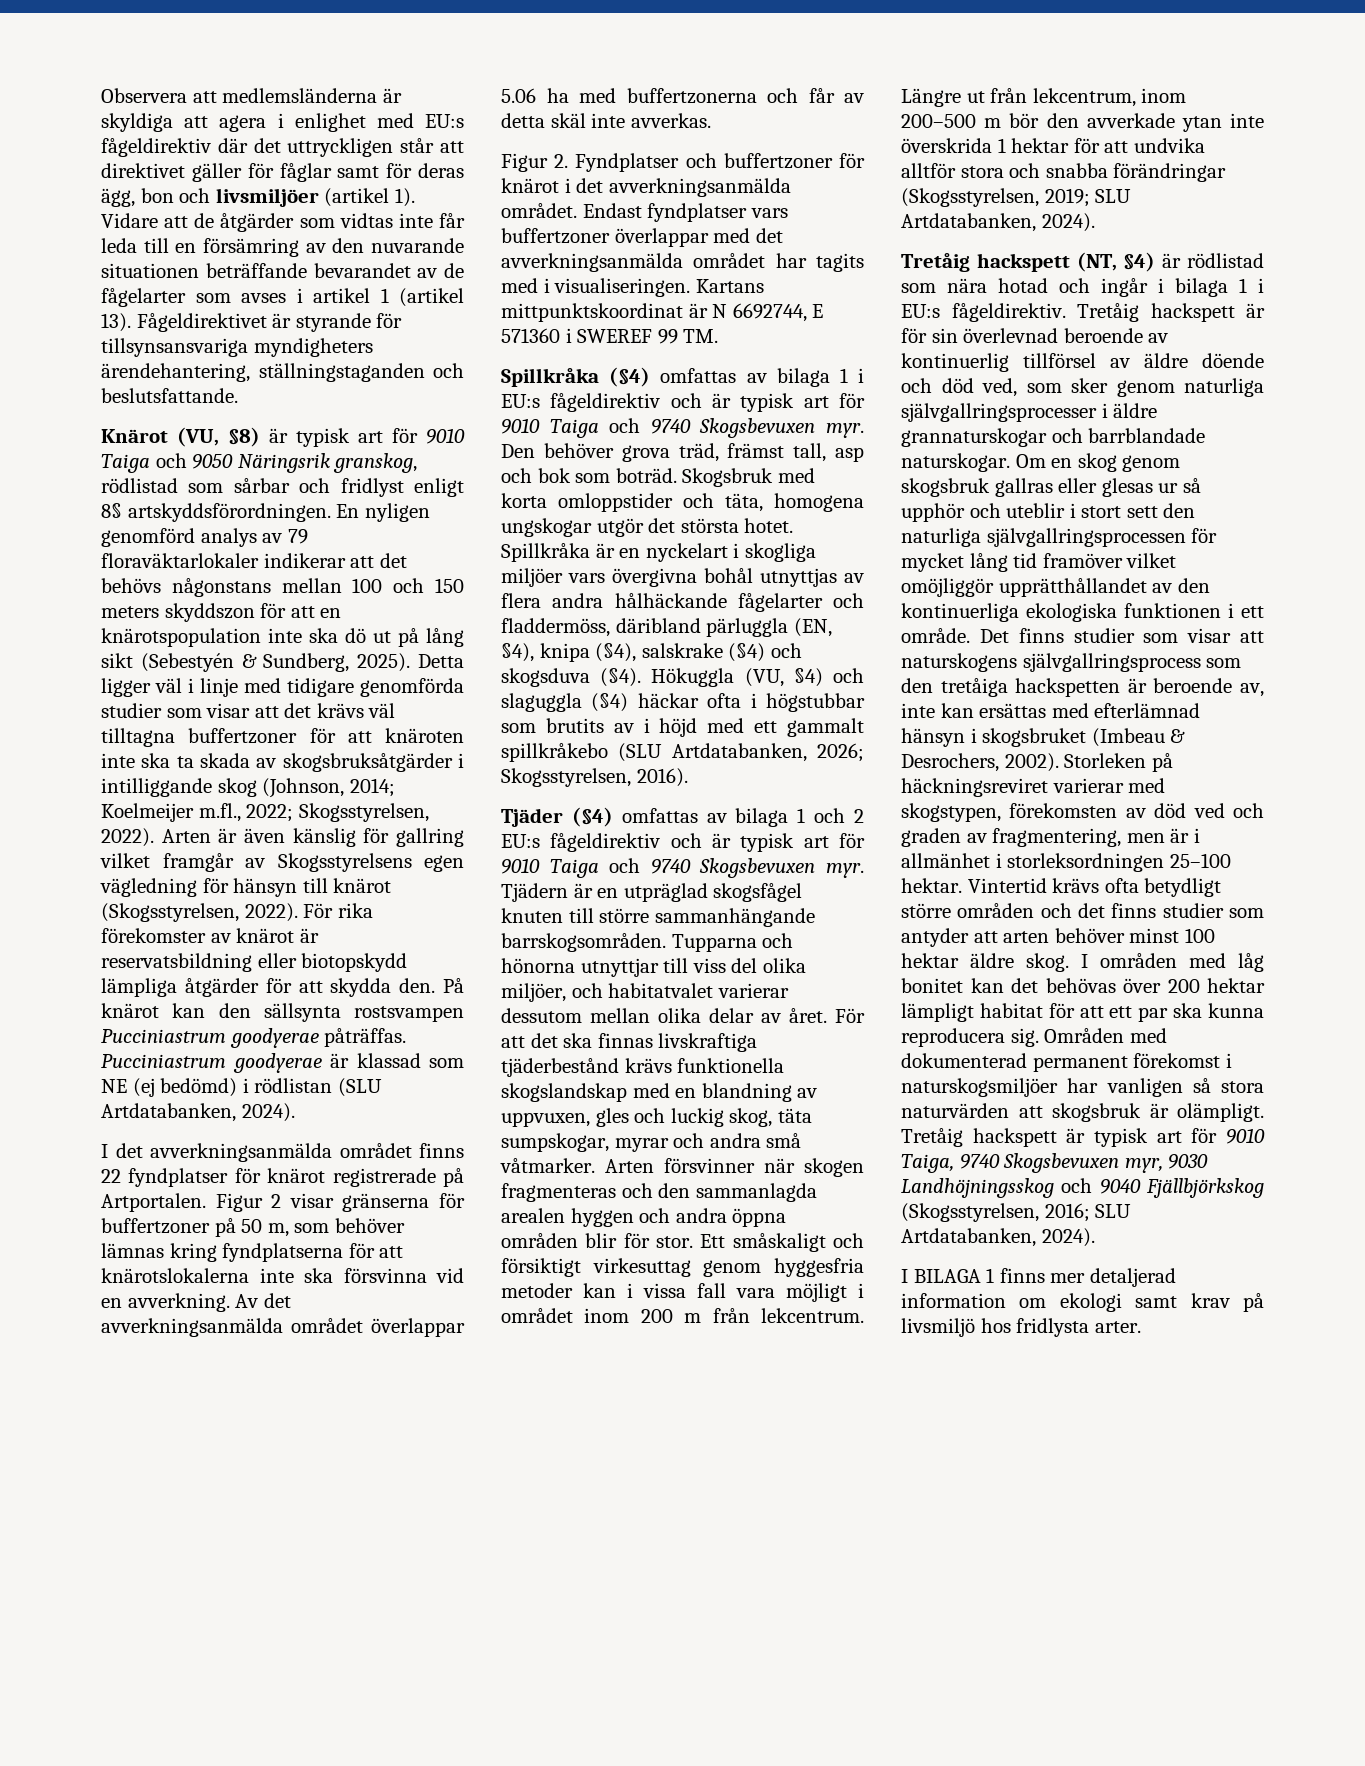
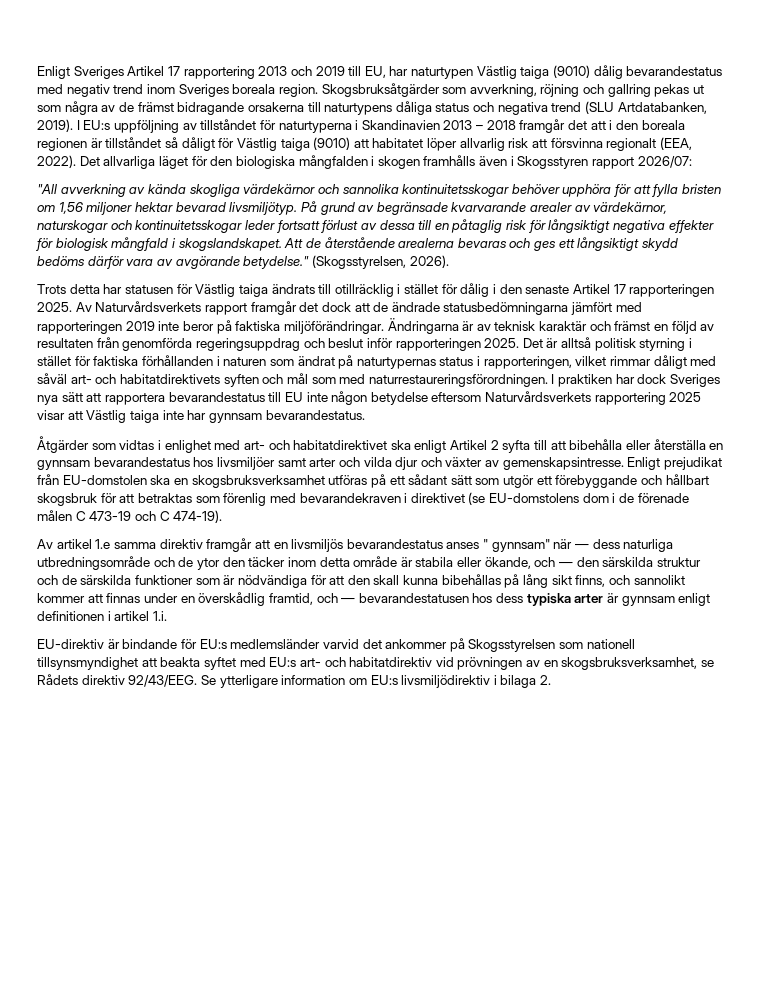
[101,88,402,103] [101,113,465,132] [101,138,465,157] [101,163,464,182] [101,188,415,207] [101,213,465,232] [101,238,464,257] [101,263,464,278] [101,288,464,307] [101,313,403,332] [101,338,373,357] [101,363,464,382] [101,388,238,403] [101,427,465,447] [101,453,418,473] [101,478,465,497] [101,503,430,522] [101,528,308,547] [101,553,407,568] [101,578,465,597] [101,603,342,622] [101,628,464,647] [101,653,465,672] [101,678,464,697] [101,703,396,718] [101,728,464,747] [101,753,465,772] [101,778,395,798] [101,803,429,822] [101,828,464,847] [100,853,464,872] [100,878,392,897] [101,903,373,922] [101,928,319,943] [101,953,408,972] [101,978,464,997] [101,1003,464,1022] [101,1028,407,1048] [101,1053,464,1073] [101,1078,382,1097] [101,1103,295,1122] [101,1143,464,1162] [101,1168,464,1187] [101,1193,465,1212] [101,1218,405,1237] [101,1243,404,1262] [101,1268,464,1283] [101,1293,291,1312] [101,1318,465,1337] [501,88,864,104] [501,113,711,128] [501,153,865,172] [501,178,791,197] [501,203,788,222] [501,228,783,247] [501,253,864,272] [501,278,764,297] [501,303,824,322] [501,328,719,344] [501,367,865,387] [501,393,865,412] [501,418,864,438] [501,443,864,462] [501,468,815,487] [501,493,864,512] [501,518,794,537] [501,543,816,562] [501,568,864,587] [501,593,864,612] [501,618,832,637] [501,643,802,662] [501,668,864,687] [501,693,865,712] [501,718,864,737] [501,743,864,762] [501,768,688,787] [501,807,864,827] [501,833,865,852] [501,858,864,878] [501,883,803,902] [501,908,815,927] [501,933,794,952] [501,958,806,977] [501,983,789,1002] [501,1008,865,1023] [501,1033,758,1052] [501,1058,785,1077] [501,1083,818,1102] [501,1108,812,1127] [501,1133,802,1152] [500,1158,864,1177] [501,1183,817,1202] [501,1208,787,1227] [501,1233,864,1252] [501,1258,864,1277] [501,1283,864,1302] [501,1308,864,1323] [901,88,1187,107] [901,113,1264,132] [901,138,1205,153] [901,163,1227,182] [901,188,1132,207] [901,213,1095,232] [901,252,1264,272] [901,278,1264,297] [901,303,1265,322] [901,328,1169,343] [901,353,1264,372] [901,378,1264,397] [901,403,1158,422] [901,428,1206,447] [901,453,1181,472] [901,478,1201,497] [901,503,1196,522] [901,528,1218,547] [901,553,1177,572] [901,578,1210,597] [901,603,1264,622] [901,628,1264,643] [901,653,1242,672] [901,678,1264,697] [901,703,1201,718] [901,728,1186,747] [901,753,1173,772] [901,778,1166,797] [901,803,1264,822] [901,828,1200,847] [901,853,1231,872] [901,878,1222,897] [901,903,1264,918] [901,928,1215,947] [901,953,1264,972] [901,978,1265,993] [901,1003,1264,1022] [901,1028,1167,1047] [901,1053,1232,1072] [901,1078,1264,1097] [901,1103,1264,1122] [901,1128,1265,1147] [901,1153,1209,1173] [901,1178,1264,1198] [901,1203,1132,1222] [901,1228,1095,1247] [901,1268,1176,1287] [901,1293,1264,1312] [901,1318,1141,1337] Observera att medlemsländerna är skyldiga att agera i enlighet med EU:s fågeldirektiv där det uttryckligen står att direktivet gäller för fåglar samt för deras ägg, bon och livsmiljöer (artikel 1). Vidare att de åtgärder som vidtas inte får leda till en försämring av den nuvarande situationen beträffande bevarandet av de fågelarter som avses i artikel 1 (artikel 13). Fågeldirektivet är styrande för tillsynsansvariga myndigheters ärendehantering, ställningstaganden och beslutsfattande. // Knärot (VU, §8) är typisk art för 9010 Taiga och 9050 Näringsrik granskog, rödlistad som sårbar och fridlyst enligt 8§ artskyddsförordningen. En nyligen genomförd analys av 79 floraväktarlokaler indikerar att det behövs någonstans mellan 100 och 150 meters skyddszon för att en knärotspopulation inte ska dö ut på lång sikt (Sebestyén & Sundberg, 2025). Detta ligger väl i linje med tidigare genomförda studier som visar att det krävs väl tilltagna buffertzoner för att knäroten inte ska ta skada av skogsbruksåtgärder i intilliggande skog (Johnson, 2014; Koelmeijer m.fl., 2022; Skogsstyrelsen, 2022). Arten är även känslig för gallring vilket framgår av Skogsstyrelsens egen vägledning för hänsyn till knärot (Skogsstyrelsen, 2022). För rika förekomster av knärot är reservatsbildning eller biotopskydd lämpliga åtgärder för att skydda den. På knärot kan den sällsynta rostsvampen Pucciniastrum goodyerae påträffas. Pucciniastrum goodyerae är klassad som NE (ej bedömd) i rödlistan (SLU Artdatabanken, 2024). // I det avverkningsanmälda området finns 22 fyndplatser för knärot registrerade på Artportalen. Figur 2 visar gränserna för buffertzoner på 50 m, som behöver lämnas kring fyndplatserna för att knärotslokalerna inte ska försvinna vid en avverkning. Av det avverkningsanmälda området överlappar 5.06 ha med buffertzonerna och får av detta skäl inte avverkas. // Figur 2. Fyndplatser och buffertzoner för knärot i det avverkningsanmälda området. Endast fyndplatser vars buffertzoner överlappar med det avverkningsanmälda området har tagits med i visualiseringen. Kartans mittpunktskoordinat är N 6692744, E 571360 i SWEREF 99 TM. // Spillkråka (§4) omfattas av bilaga 1 i EU:s fågeldirektiv och är typisk art för 9010 Taiga och 9740 Skogsbevuxen myr. Den behöver grova träd, främst tall, asp och bok som boträd. Skogsbruk med korta omloppstider och täta, homogena ungskogar utgör det största hotet. Spillkråka är en nyckelart i skogliga miljöer vars övergivna bohål utnyttjas av flera andra hålhäckande fågelarter och fladdermöss, däribland pärluggla (EN, §4), knipa (§4), salskrake (§4) och skogsduva (§4). Hökuggla (VU, §4) och slaguggla (§4) häckar ofta i högstubbar som brutits av i höjd med ett gammalt spillkråkebo (SLU Artdatabanken, 2026; Skogsstyrelsen, 2016). // Tjäder (§4) omfattas av bilaga 1 och 2 EU:s fågeldirektiv och är typisk art för 9010 Taiga och 9740 Skogsbevuxen myr. Tjädern är en utpräglad skogsfågel knuten till större sammanhängande barrskogsområden. Tupparna och hönorna utnyttjar till viss del olika miljöer, och habitatvalet varierar dessutom mellan olika delar av året. För att det ska finnas livskraftiga tjäderbestånd krävs funktionella skogslandskap med en blandning av uppvuxen, gles och luckig skog, täta sumpskogar, myrar och andra små våtmarker. Arten försvinner när skogen fragmenteras och den sammanlagda arealen hyggen och andra öppna områden blir för stor. Ett småskaligt och försiktigt virkesuttag genom hyggesfria metoder kan i vissa fall vara möjligt i området inom 200 m från lekcentrum. Längre ut från lekcentrum, inom 200–500 m bör den avverkade ytan inte överskrida 1 hektar för att undvika alltför stora och snabba förändringar (Skogsstyrelsen, 2019; SLU Artdatabanken, 2024). // Tretåig hackspett (NT, §4) är rödlistad som nära hotad och ingår i bilaga 1 i EU:s fågeldirektiv. Tretåig hackspett är för sin överlevnad beroende av kontinuerlig tillförsel av äldre döende och död ved, som sker genom naturliga självgallringsprocesser i äldre grannaturskogar och barrblandade naturskogar. Om en skog genom skogsbruk gallras eller glesas ur så upphör och uteblir i stort sett den naturliga självgallringsprocessen för mycket lång tid framöver vilket omöjliggör upprätthållandet av den kontinuerliga ekologiska funktionen i ett område. Det finns studier som visar att naturskogens självgallringsprocess som den tretåiga hackspetten är beroende av, inte kan ersättas med efterlämnad hänsyn i skogsbruket (Imbeau & Desrochers, 2002). Storleken på häckningsreviret varierar med skogstypen, förekomsten av död ved och graden av fragmentering, men är i allmänhet i storleksordningen 25–100 hektar. Vintertid krävs ofta betydligt större områden och det finns studier som antyder att arten behöver minst 100 hektar äldre skog. I områden med låg bonitet kan det behövas över 200 hektar lämpligt habitat för att ett par ska kunna reproducera sig. Områden med dokumenterad permanent förekomst i naturskogsmiljöer har vanligen så stora naturvärden att skogsbruk är olämpligt. Tretåig hackspett är typisk art för 9010 Taiga, 9740 Skogsbevuxen myr, 9030 Landhöjningsskog och 9040 Fjällbjörkskog (Skogsstyrelsen, 2016; SLU Artdatabanken, 2024). // I BILAGA 1 finns mer detaljerad information om ekologi samt krav på livsmiljö hos fridlysta arter. -> [37,65,723,79] [37,83,705,97] [37,101,707,115] [37,119,685,133] [37,137,692,151] [37,155,692,169] [37,184,722,197] [37,201,668,215] [37,219,714,233] [36,237,679,251] [37,255,449,269] [37,283,715,297] [37,301,642,315] [37,318,715,334] [37,337,693,351] [37,355,717,369] [37,373,721,387] [37,391,702,405] [37,410,365,423] [37,436,724,453] [37,457,723,470] [37,474,709,488] [37,492,689,506] [37,510,223,523] [37,538,674,552] [37,556,701,570] [37,574,685,588] [37,592,711,606] [37,611,167,621] [37,638,635,652] [37,657,715,670] [37,674,552,688] Enligt Sveriges Artikel 17 rapportering 2013 och 2019 till EU, har naturtypen Västlig taiga (9010) dålig bevarandestatus med negativ trend inom Sveriges boreala region. Skogsbruksåtgärder som avverkning, röjning och gallring pekas ut som några av de främst bidragande orsakerna till naturtypens dåliga status och negativa trend (SLU Artdatabanken, 2019). I EU:s uppföljning av tillståndet för naturtyperna i Skandinavien 2013 – 2018 framgår det att i den boreala regionen är tillståndet så dåligt för Västlig taiga (9010) att habitatet löper allvarlig risk att försvinna regionalt (EEA, 2022). Det allvarliga läget för den biologiska mångfalden i skogen framhålls även i Skogsstyren rapport 2026/07: // "All avverkning av kända skogliga värdekärnor och sannolika kontinuitetsskogar behöver upphöra för att fylla bristen om 1,56 miljoner hektar bevarad livsmiljötyp. På grund av begränsade kvarvarande arealer av värdekärnor, naturskogar och kontinuitetsskogar leder fortsatt förlust av dessa till en påtaglig risk för långsiktigt negativa effekter för biologisk mångfald i skogslandskapet. Att de återstående arealerna bevaras och ges ett långsiktigt skydd bedöms därför vara av avgörande betydelse." (Skogsstyrelsen, 2026). // Trots detta har statusen för Västlig taiga ändrats till otillräcklig i stället för dålig i den senaste Artikel 17 rapporteringen 2025. Av Naturvårdsverkets rapport framgår det dock att de ändrade statusbedömningarna jämfört med rapporteringen 2019 inte beror på faktiska miljöförändringar. Ändringarna är av teknisk karaktär och främst en följd av resultaten från genomförda regeringsuppdrag och beslut inför rapporteringen 2025. Det är alltså politisk styrning i stället för faktiska förhållanden i naturen som ändrat på naturtypernas status i rapporteringen, vilket rimmar dåligt med såväl art- och habitatdirektivets syften och mål som med naturrestaureringsförordningen. I praktiken har dock Sveriges nya sätt att rapportera bevarandestatus till EU inte någon betydelse eftersom Naturvårdsverkets rapportering 2025 visar att Västlig taiga inte har gynnsam bevarandestatus. // Åtgärder som vidtas i enlighet med art- och habitatdirektivet ska enligt Artikel 2 syfta till att bibehålla eller återställa en gynnsam bevarandestatus hos livsmiljöer samt arter och vilda djur och växter av gemenskapsintresse. Enligt prejudikat från EU-domstolen ska en skogsbruksverksamhet utföras på ett sådant sätt som utgör ett förebyggande och hållbart skogsbruk för att betraktas som förenlig med bevarandekraven i direktivet (se EU-domstolens dom i de förenade målen C 473-19 och C 474-19). // Av artikel 1.e samma direktiv framgår att en livsmiljös bevarandestatus anses " gynnsam" när — dess naturliga utbredningsområde och de ytor den täcker inom detta område är stabila eller ökande, och — den särskilda struktur och de särskilda funktioner som är nödvändiga för att den skall kunna bibehållas på lång sikt finns, och sannolikt kommer att finnas under en överskådlig framtid, och — bevarandestatusen hos dess typiska arter är gynnsam enligt definitionen i artikel 1.i. // EU-direktiv är bindande för EU:s medlemsländer varvid det ankommer på Skogsstyrelsen som nationell tillsynsmyndighet att beakta syftet med EU:s art- och habitatdirektiv vid prövningen av en skogsbruksverksamhet, se Rådets direktiv 92/43/EEG. Se ytterligare information om EU:s livsmiljödirektiv i bilaga 2.

